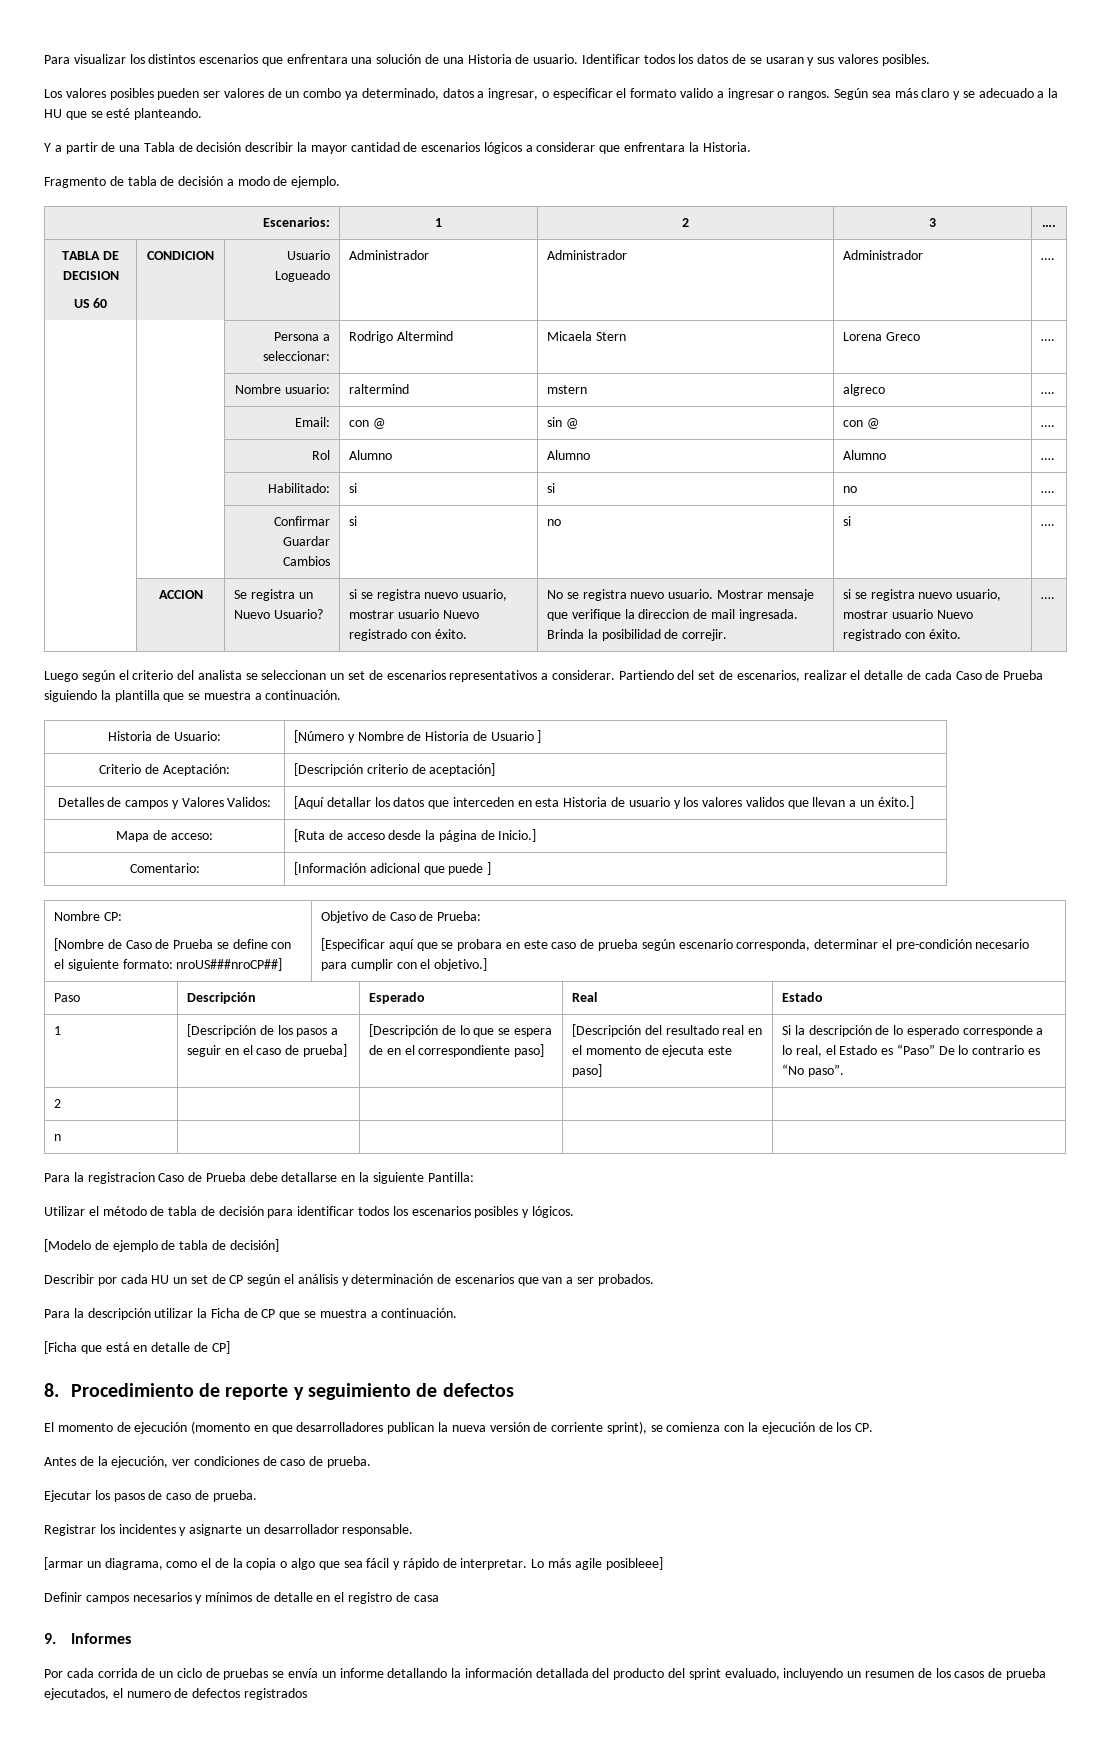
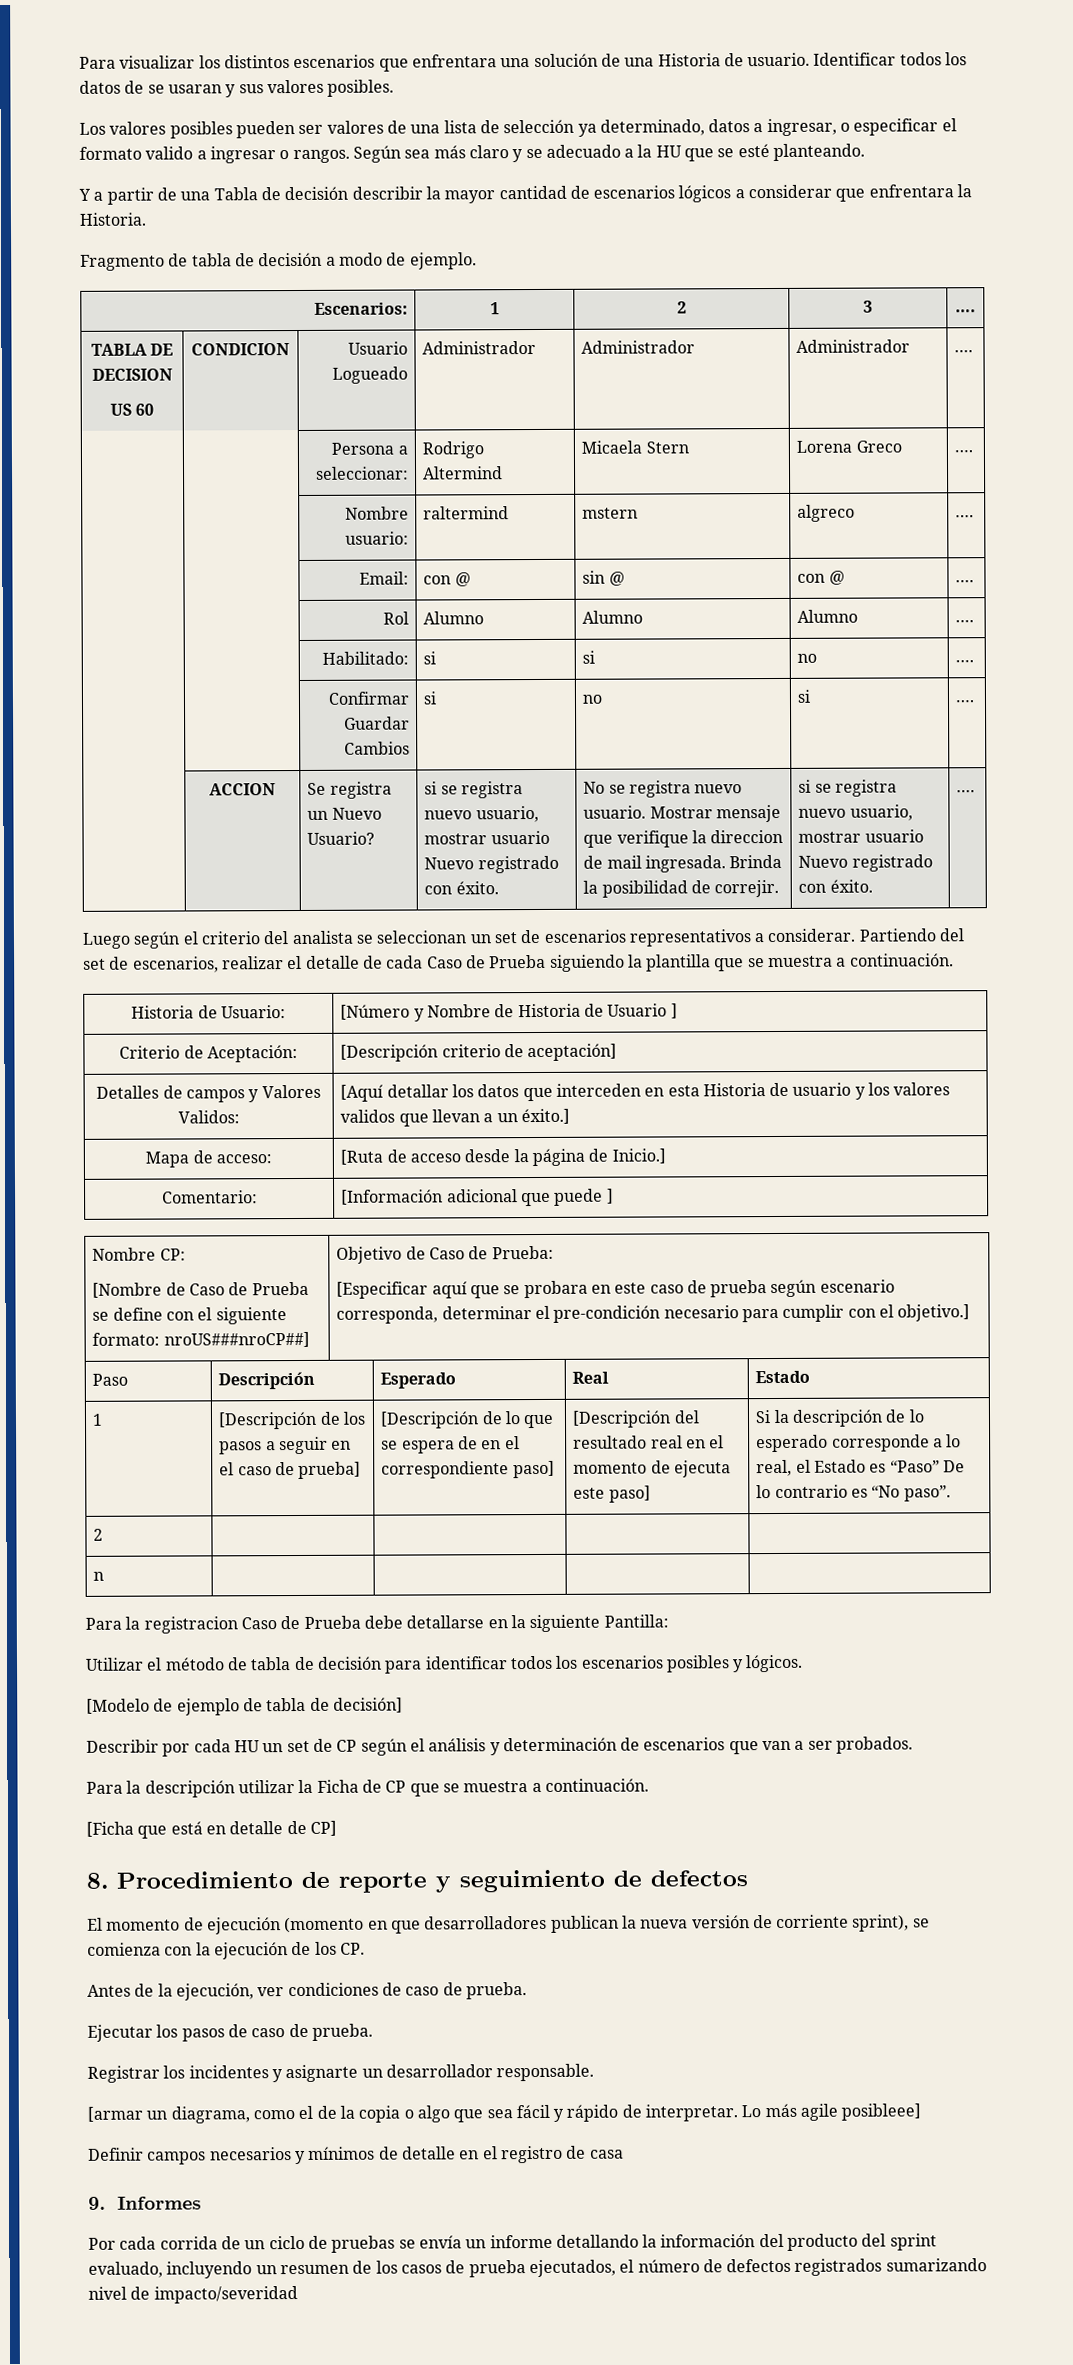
[285,88,342,98] un combo -> [410,119,575,134] una lista de selección
[535,1668,589,1678] detallada -> (756, 2241) none
[126,1691,171,1698] numero -> [637,2259,700,2273] número
(307, 1694) none -> [885,2258,987,2272] [88,2286,298,2304] sumarizando nivel de impacto/severidad

